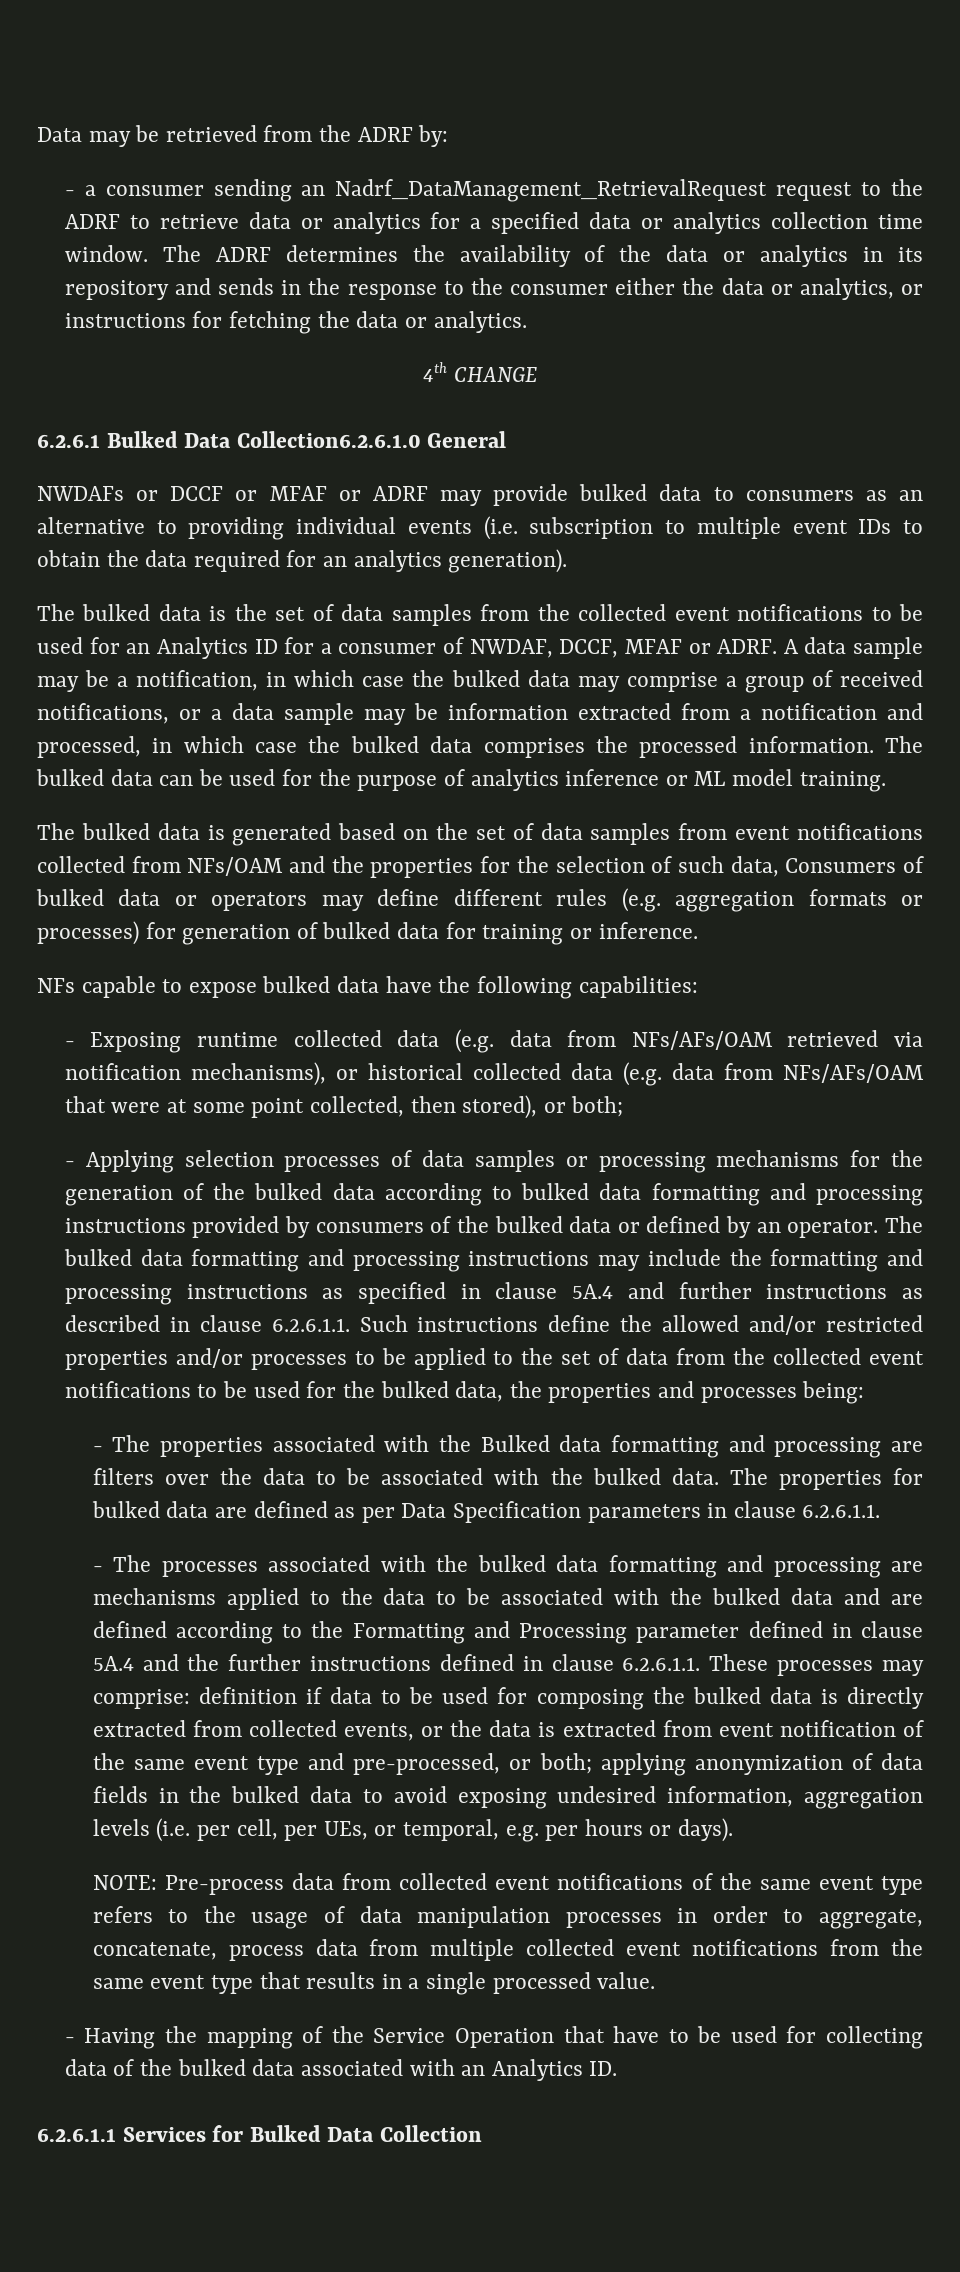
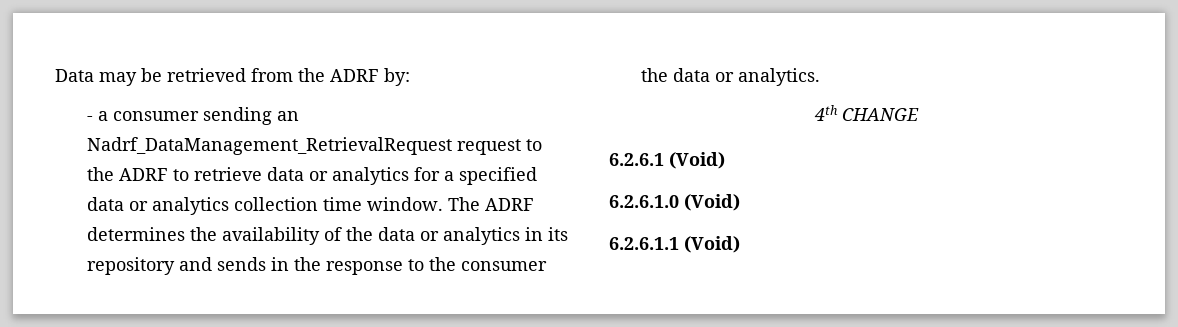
[615,278,923,300] [64,311,312,334] either the data or analytics, or instructions for fetching -> (548, 266) none
[106,431,507,448] [37,484,923,506] [37,516,924,540] [37,549,568,573] [37,604,923,626] [37,637,923,659] [37,670,924,693] [37,703,923,725] [37,736,924,758] [36,769,886,792] [37,823,923,846] [37,856,925,878] [36,888,924,912] [37,921,698,945] [37,976,698,999] [64,1029,923,1053] [64,1062,925,1086] [64,1095,624,1119] [64,1150,924,1173] [64,1183,924,1206] [64,1216,923,1238] [63,1249,924,1272] [64,1282,924,1305] [64,1315,923,1335] [64,1348,925,1370] [64,1381,865,1404] [92,1435,923,1458] [92,1468,923,1490] [91,1501,881,1523] [92,1555,924,1578] [92,1588,924,1610] [92,1621,923,1644] [92,1654,925,1676] [92,1687,924,1710] [92,1720,924,1741] [92,1753,924,1776] [92,1786,924,1809] [92,1818,734,1842] [92,1873,924,1895] [92,1906,924,1929] [92,1939,923,1961] [92,1972,656,1995] [64,2026,923,2049] [64,2059,618,2081] [37,2125,483,2142] Bulked Data Collection6.2.6.1.0 General // NWDAFs or DCCF or MFAF or ADRF may provide bulked data to consumers as an alternative to providing individual events (i.e. subscription to multiple event IDs to obtain the data required for an analytics generation). // The bulked data is the set of data samples from the collected event notifications to be used for an Analytics ID for a consumer of NWDAF, DCCF, MFAF or ADRF. A data sample may be a notification, in which case the bulked data may comprise a group of received notifications, or a data sample may be information extracted from a notification and processed, in which case the bulked data comprises the processed information. The bulked data can be used for the purpose of analytics inference or ML model training. // The bulked data is generated based on the set of data samples from event notifications collected from NFs/OAM and the properties for the selection of such data, Consumers of bulked data or operators may define different rules (e.g. aggregation formats or processes) for generation of bulked data for training or inference. // NFs capable to expose bulked data have the following capabilities: // - Exposing runtime collected data (e.g. data from NFs/AFs/OAM retrieved via notification mechanisms), or historical collected data (e.g. data from NFs/AFs/OAM that were at some point collected, then stored), or both; // - Applying selection processes of data samples or processing mechanisms for the generation of the bulked data according to bulked data formatting and processing instructions provided by consumers of the bulked data or defined by an operator. The bulked data formatting and processing instructions may include the formatting and processing instructions as specified in clause 5A.4 and further instructions as described in clause 6.2.6.1.1. Such instructions define the allowed and/or restricted properties and/or processes to be applied to the set of data from the collected event notifications to be used for the bulked data, the properties and processes being: // - The properties associated with the Bulked data formatting and processing are filters over the data to be associated with the bulked data. The properties for bulked data are defined as per Data Specification parameters in clause 6.2.6.1.1. // - The processes associated with the bulked data formatting and processing are mechanisms applied to the data to be associated with the bulked data and are defined according to the Formatting and Processing parameter defined in clause 5A.4 and the further instructions defined in clause 6.2.6.1.1. These processes may comprise: definition if data to be used for composing the bulked data is directly extracted from collected events, or the data is extracted from event notification of the same event type and pre-processed, or both; applying anonymization of data fields in the bulked data to avoid exposing undesired information, aggregation levels (i.e. per cell, per UEs, or temporal, e.g. per hours or days). // NOTE: Pre-process data from collected event notifications of the same event type refers to the usage of data manipulation processes in order to aggregate, concatenate, process data from multiple collected event notifications from the same event type that results in a single processed value. // - Having the mapping of the Service Operation that have to be used for collecting data of the bulked data associated with an Analytics ID. // 6.2.6.1.1 Services for Bulked Data Collection -> [669,152,725,169] [609,194,740,211] [609,236,740,253] (Void) // 6.2.6.1.0 (Void) // 6.2.6.1.1 (Void)

